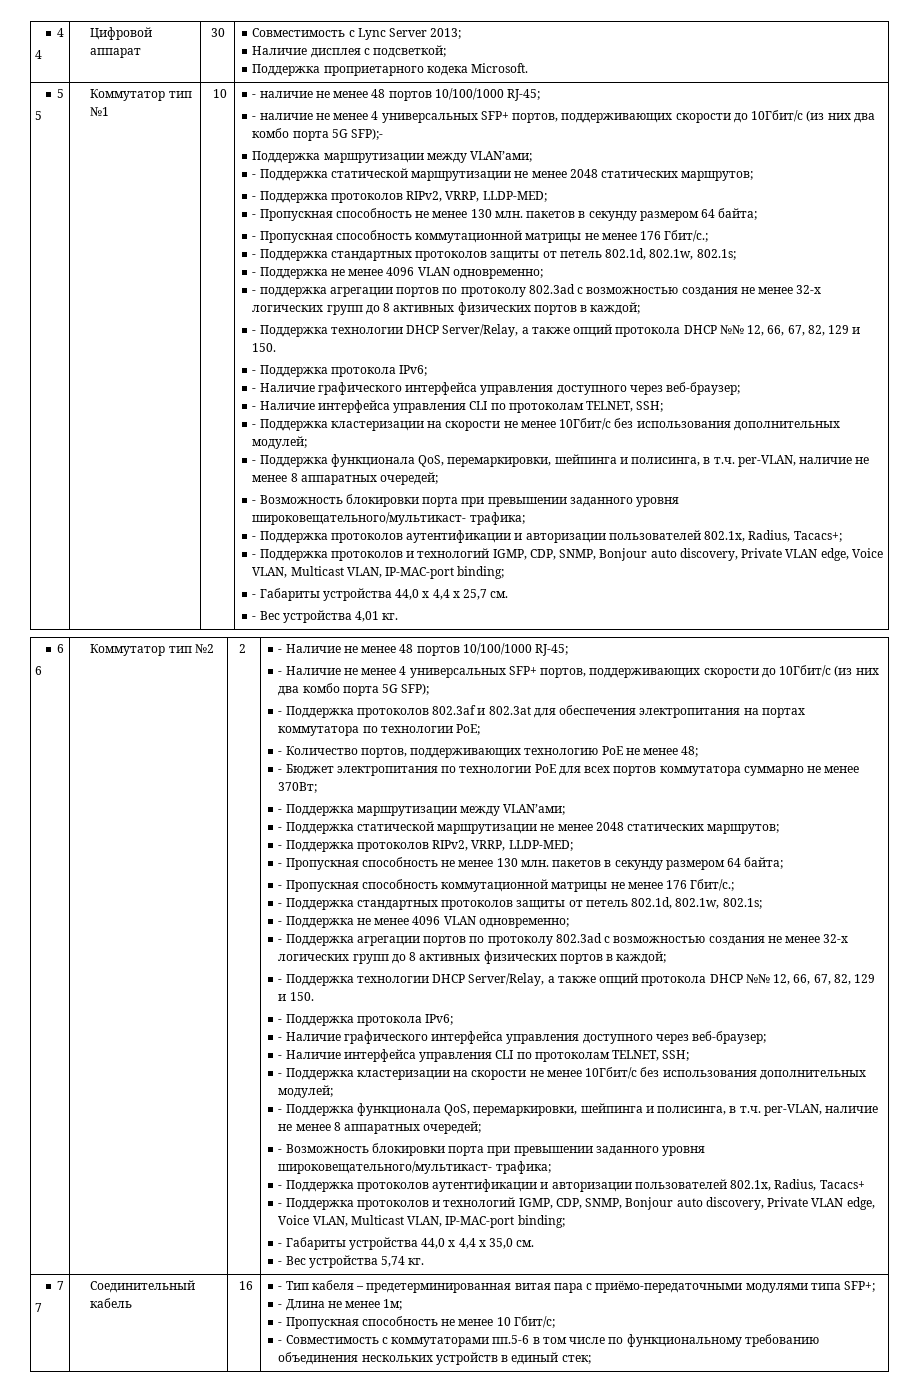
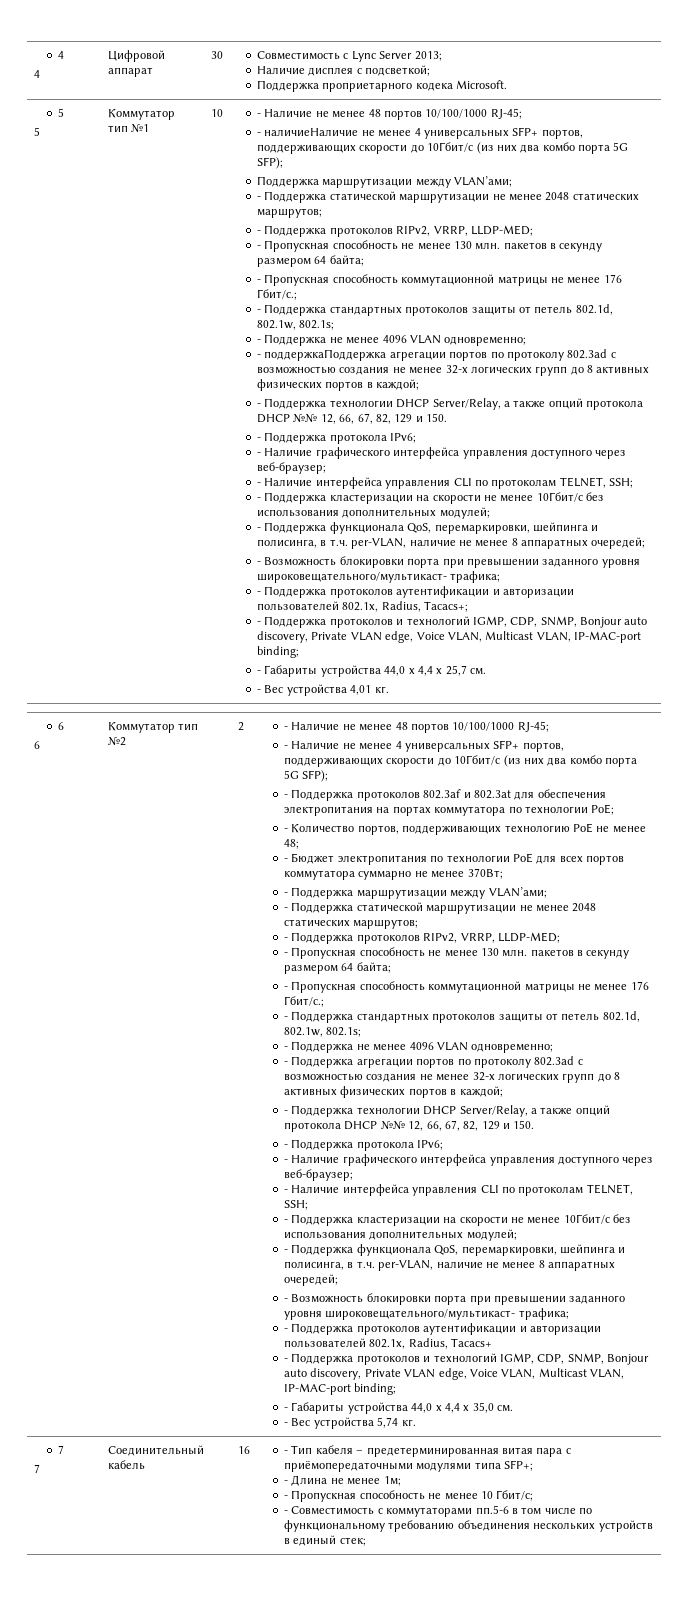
[259,88,541,101] [252,113,313,120] наличие не менее 48 портов 10/100/1000 RJ-45; // - наличие -> [264,108,522,120] [257,128,359,136] Наличие не менее 48 портов 10/100/1000 RJ-45; // - наличиеНаличие
[351,128,384,140] SFP);- -> [257,157,284,169] SFP);
[259,287,327,297] поддержка -> [264,349,387,361] поддержкаПоддержка
[595,1281,743,1293] приёмо-передаточными -> [284,1460,414,1472] приёмопередаточными

